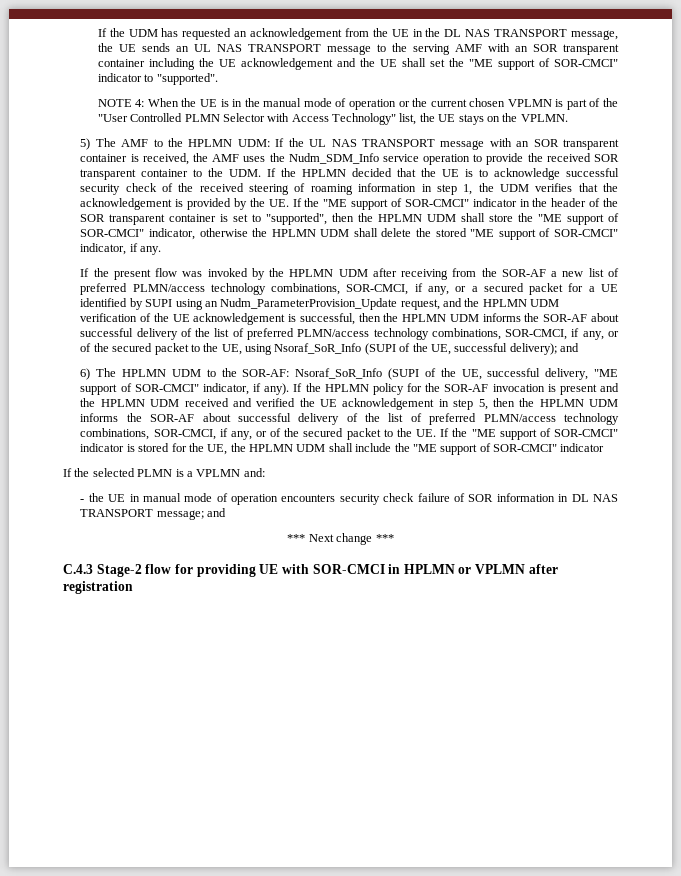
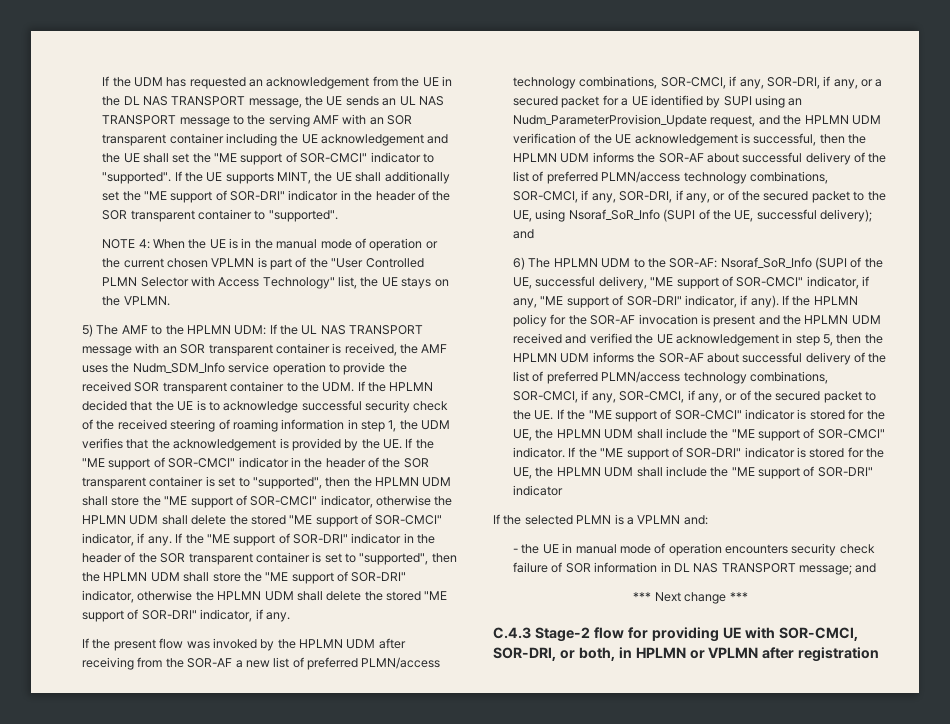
(218, 79) none -> [174,171,450,184] [102,190,451,203] [102,209,338,222] If the UE supports MINT, the UE shall additionally set the "ME support of SOR-DRI" indicator in the header of the SOR transparent container to "supported".
(162, 250) none -> [175,533,436,546] [82,552,457,565] [82,571,407,584] [82,590,448,603] [82,609,290,622] If the "ME support of SOR-DRI" indicator in the header of the SOR transparent container is set to "supported", then the HPLMN UDM shall store the "ME support of SOR-DRI" indicator, otherwise the HPLMN UDM shall delete the stored "ME support of SOR-DRI" indicator, if any.
(450, 290) none -> [766,76,858,89] SOR-DRI, if any,
(604, 335) none -> [619,190,710,203] SOR-DRI, if any,
(262, 387) none -> [513,295,748,308] any, "ME support of SOR-DRI" indicator, if
(252, 435) none -> [619,390,722,403] SOR-CMCI, if any,
(557, 448) none -> [513,447,885,460] [513,466,873,479] indicator. If the "ME support of SOR-DRI" indicator is stored for the UE, the HPLMN UDM shall include the "ME support of SOR-DRI"
[312,564,385,574] SOR-CMCI -> [779,627,859,641] [493,647,615,661] SOR-CMCI, SOR-DRI, or both,

